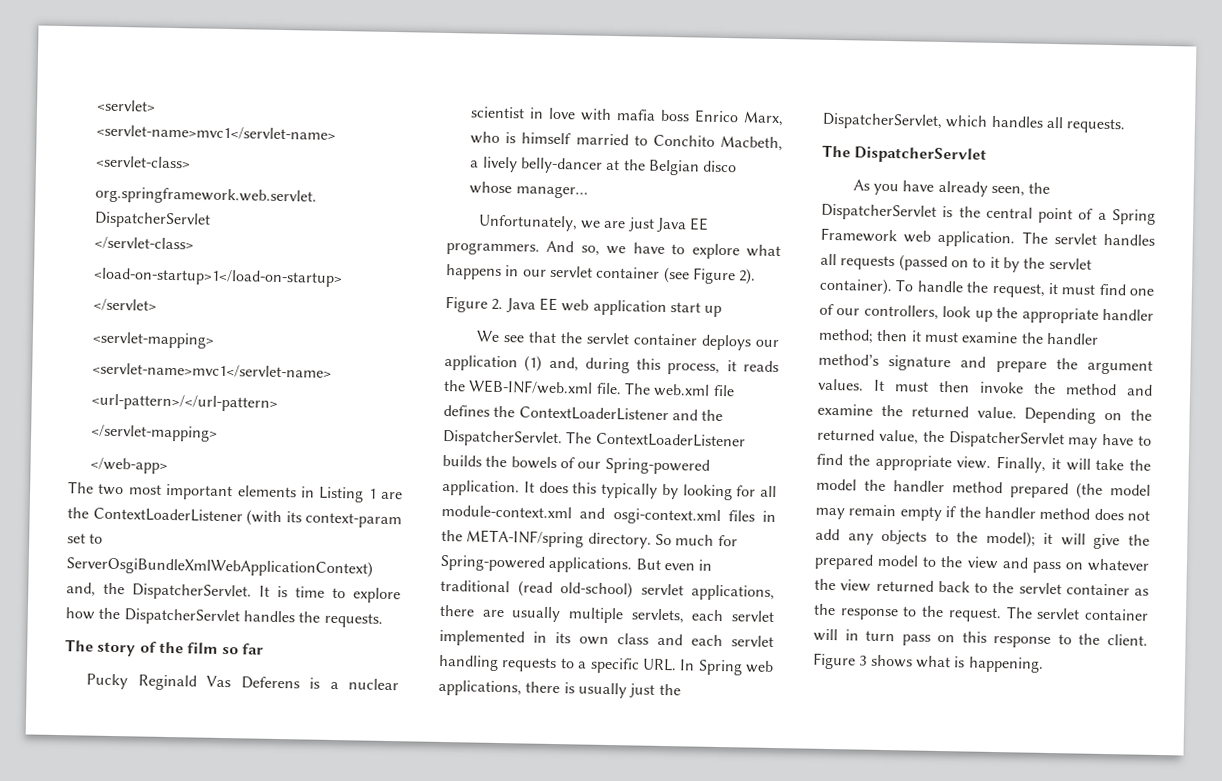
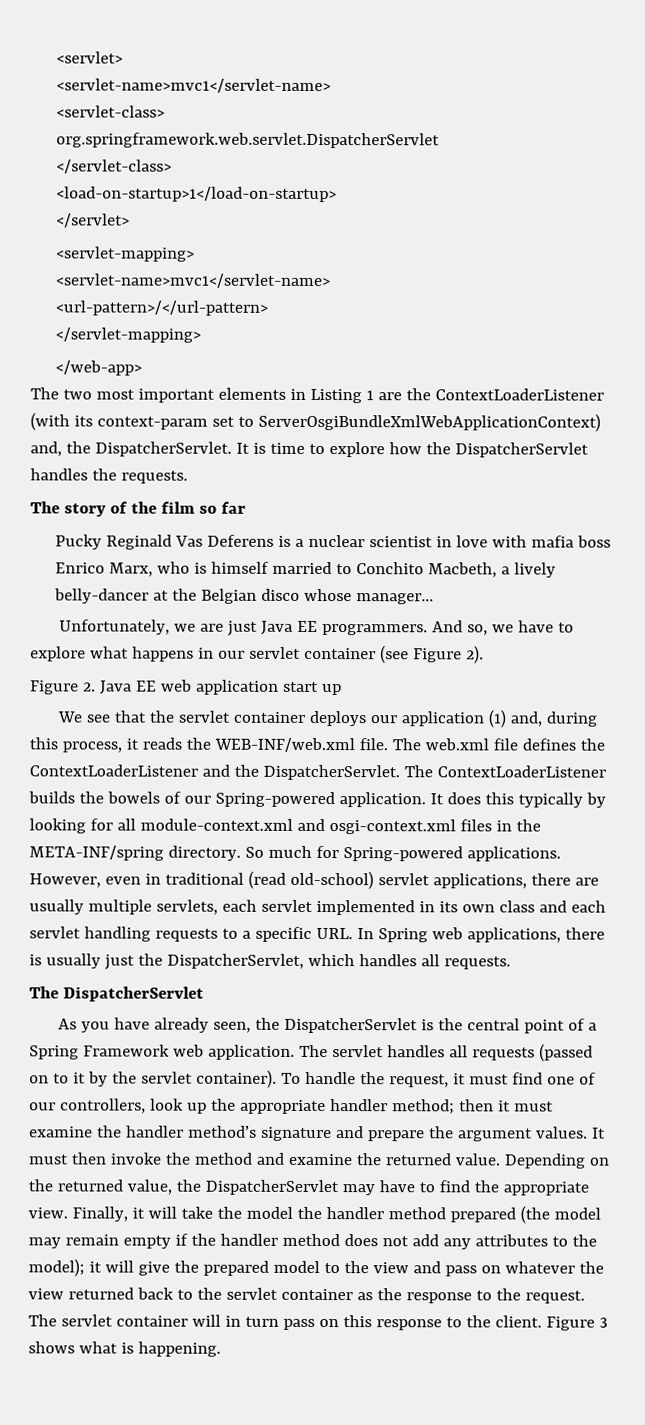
[635,558,661,570] But -> [29,873,101,888] However,
[881,529,928,545] objects -> [474,1234,548,1247] attributes

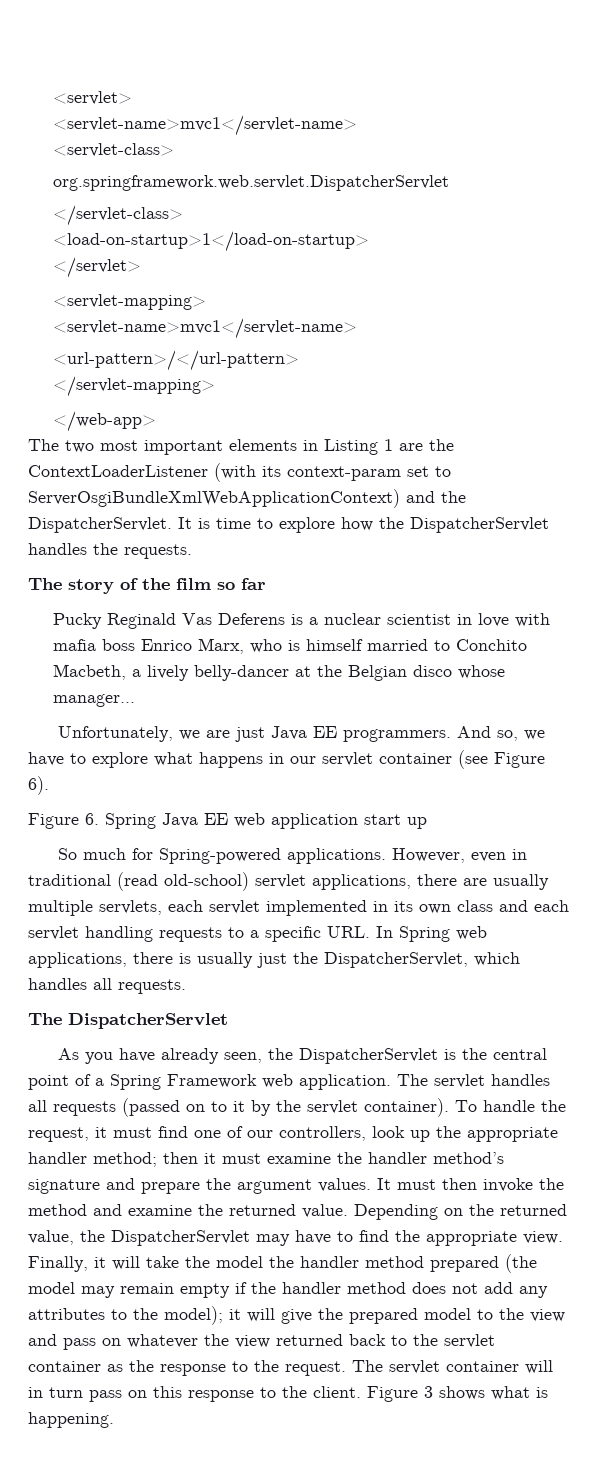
[30,441,62,457] and, -> [406,491,435,503] and
[465,645,484,664] [30,680,96,695] 2). // Figure 2. -> [28,776,49,795] [28,813,156,829] 6). // Figure 6. Spring
[57,709,599,728] [29,737,605,753] [29,764,606,781] [28,791,606,808] [29,818,541,835] [29,845,241,861] We see that the servlet container deploys our application (1) and, during this process, it reads the WEB-INF/web.xml file. The web.xml file defines the ContextLoaderListener and the DispatcherServlet. The ContextLoaderListener builds the bowels of our Spring-powered application. It does this typically by looking for all module-context.xml and osgi-context.xml files in the META-INF/spring directory. -> (427, 823) none

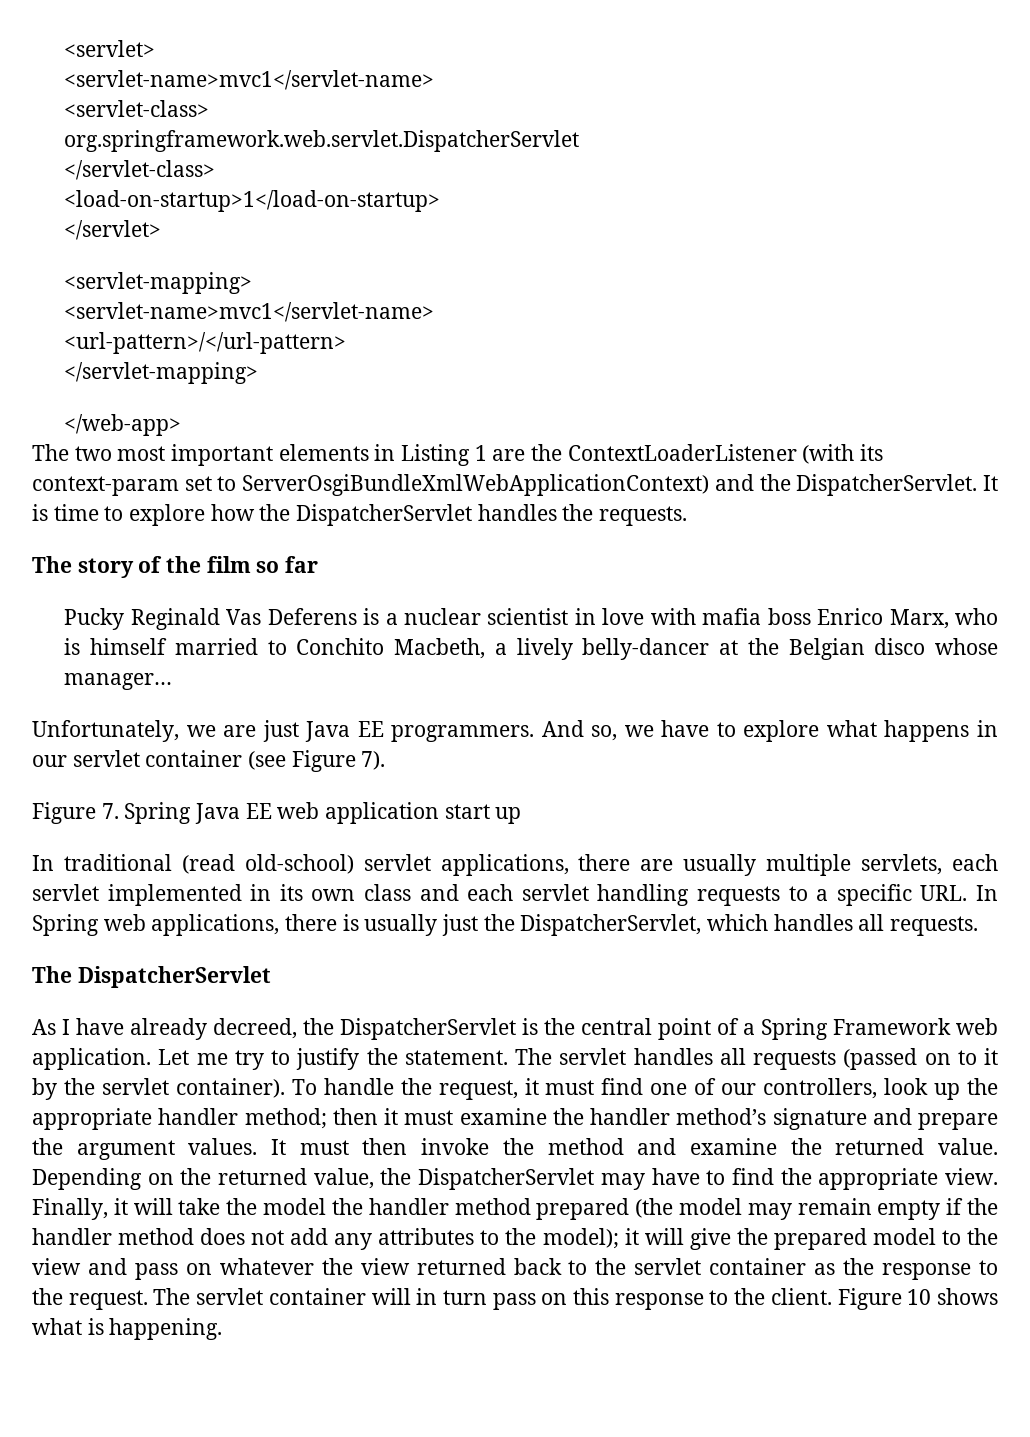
[28,776,49,795] [28,813,99,829] 6). // Figure 6. -> [361,751,386,770] [32,802,119,824] 7). // Figure 7.
[58,848,528,864] So much for Spring-powered applications. However, even in -> [32,855,54,871] In
[85,1052,114,1064] you -> [62,1019,70,1035] I
[224,1052,263,1063] seen, -> [213,1018,297,1039] decreed,
(391, 1082) none -> [158,1048,508,1070] Let me try to justify the statement.
[424,1386,433,1398] 3 -> [907,1289,932,1305] 10

